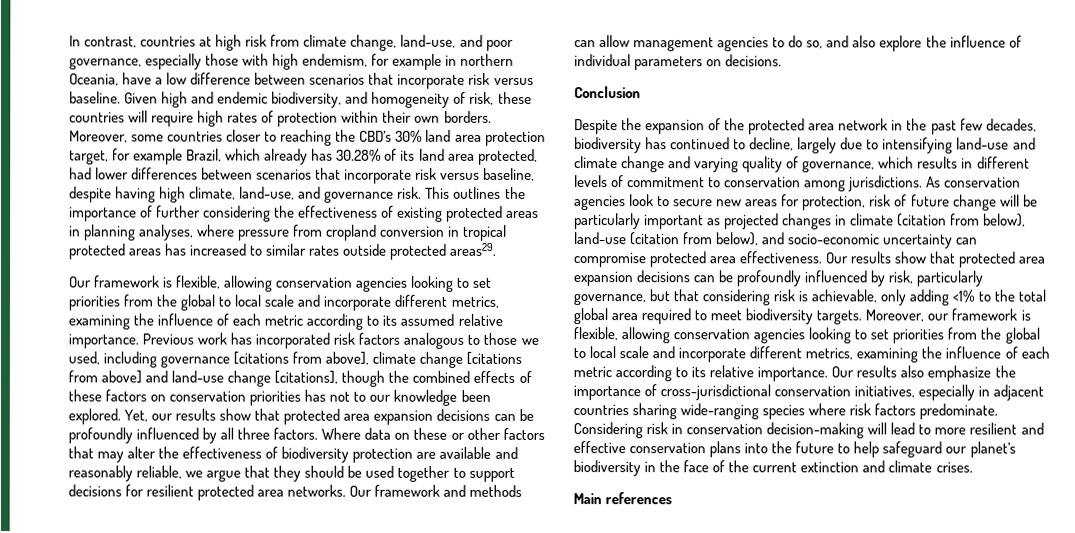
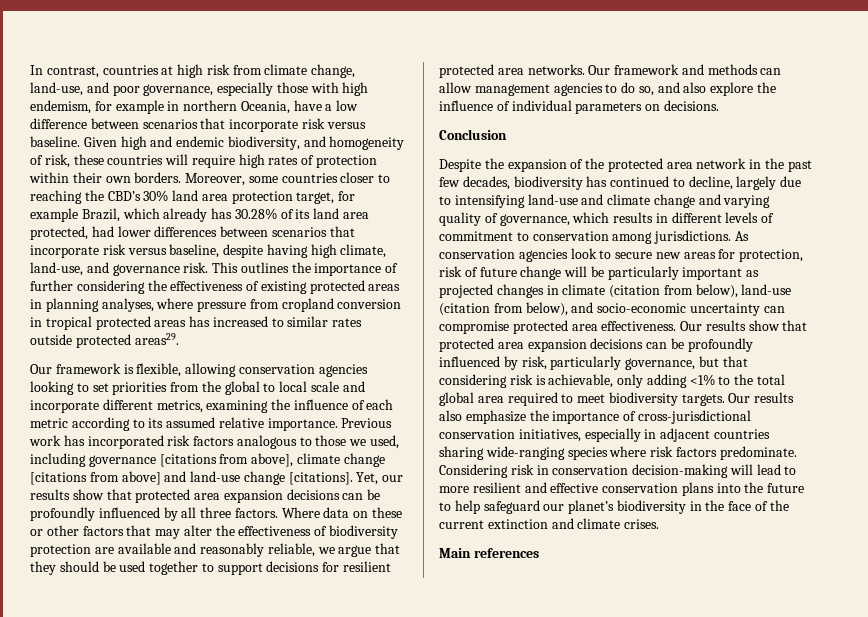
[274,370,532,387] [68,389,491,406] [68,408,121,425] [citations], though the combined effects of these factors on conservation priorities has not to our knowledge been explored. -> [288,472,353,485] [citations].
[865,308,1031,322] [573,327,1040,344] [573,346,1050,363] [573,365,829,382] Moreover, our framework is flexible, allowing conservation agencies looking to set priorities from the global to local scale and incorporate different metrics, examining the influence of each metric according to its relative importance. -> (725, 400) none

